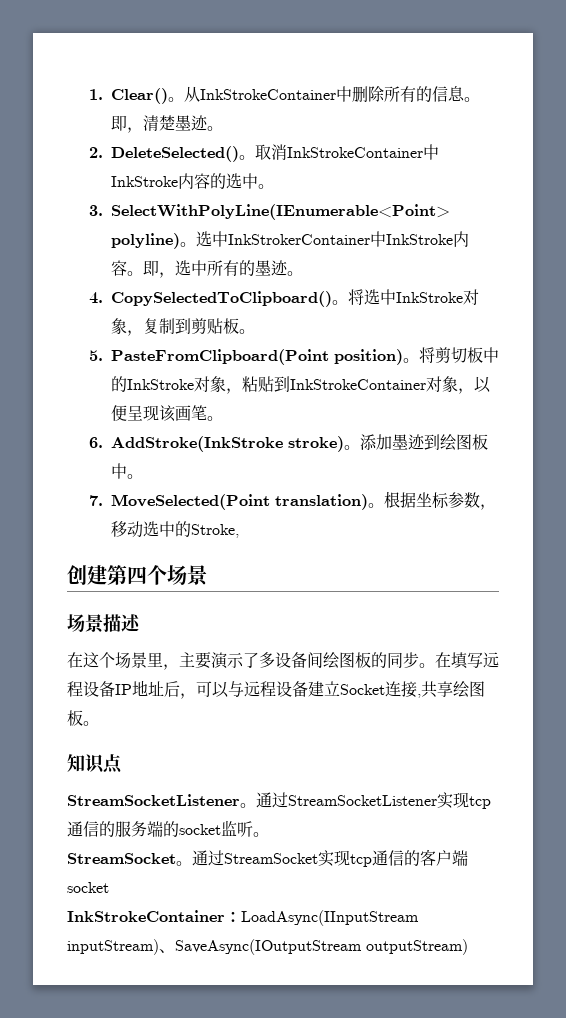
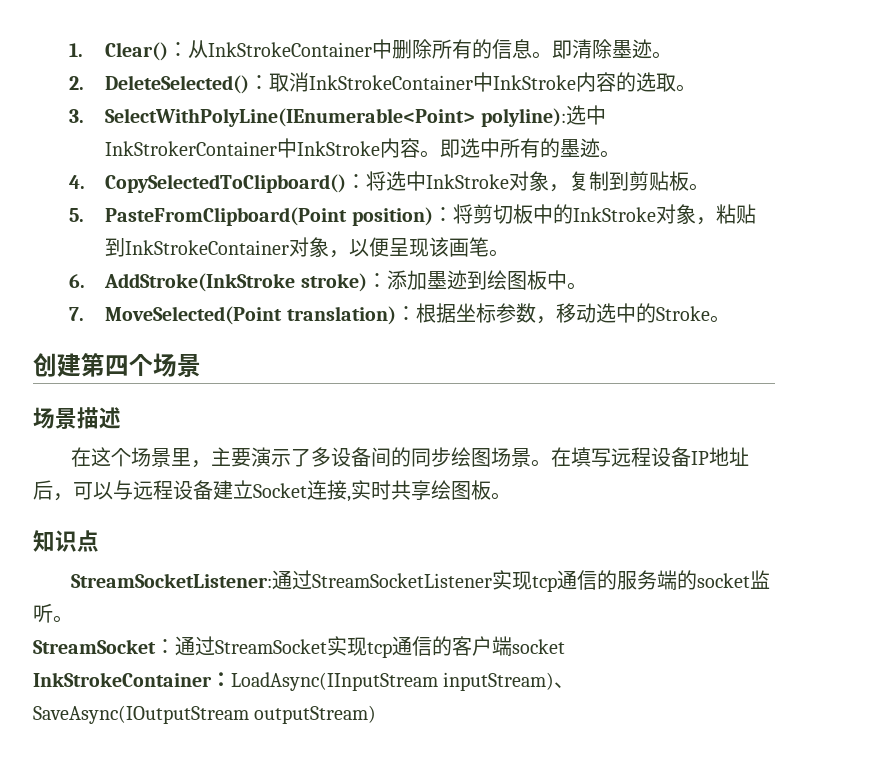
[167,97,184,102] 。 -> [168,42,189,57] ：
[126,115,175,133] ，清楚 -> [572,39,613,59] 清除
[238,155,255,160] 。 -> [249,75,270,90] ：
[241,173,258,189] 中 -> [656,73,677,92] 取
[110,233,196,249] polyline)。 -> [480,108,566,127] polyline):
[158,272,175,278] ， -> (461, 148) none
[331,300,348,305] 。 -> [346,174,367,189] ：
[402,358,419,363] 。 -> [432,207,453,222] ：
[343,445,360,450] 。 -> [366,273,387,288] ：
[367,503,384,508] 。 -> [395,306,416,321] ：
[190,524,239,538] Stroke, -> [655,306,730,323] Stroke。
[323,652,419,669] 绘图板的同步 -> [391,447,532,467] 的同步绘图场景
(421, 696) none -> [351,480,391,500] 实时
[67,794,256,808] StreamSocketListener。 -> [71,573,273,588] StreamSocketListener:
[176,861,192,866] 。 -> [155,639,175,654] ：

